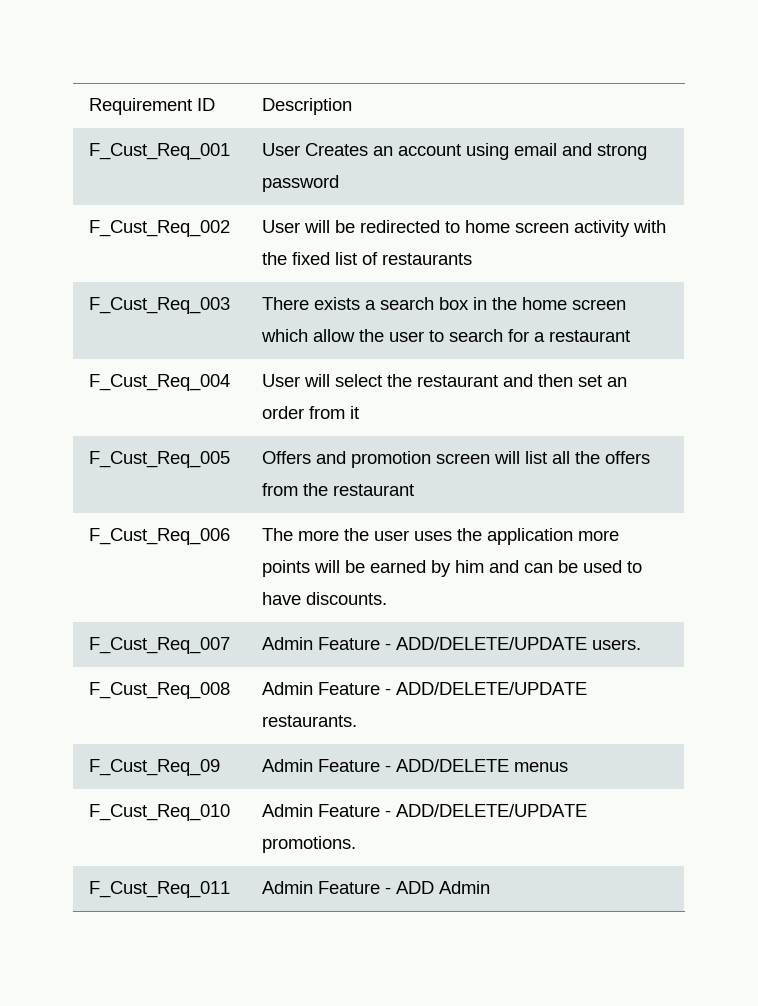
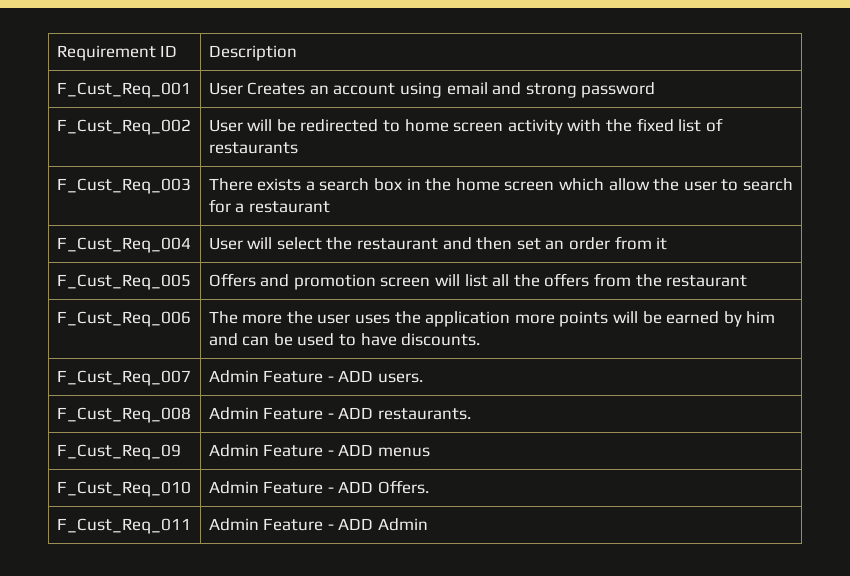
[395,637,587,650] ADD/DELETE/UPDATE -> [338,370,374,382] ADD
[395,682,587,695] ADD/DELETE/UPDATE -> [338,407,374,419] ADD
[395,759,509,772] ADD/DELETE -> [338,444,374,456] ADD
[395,804,587,817] [261,836,356,853] ADD/DELETE/UPDATE promotions. -> [338,480,430,494] ADD Offers.

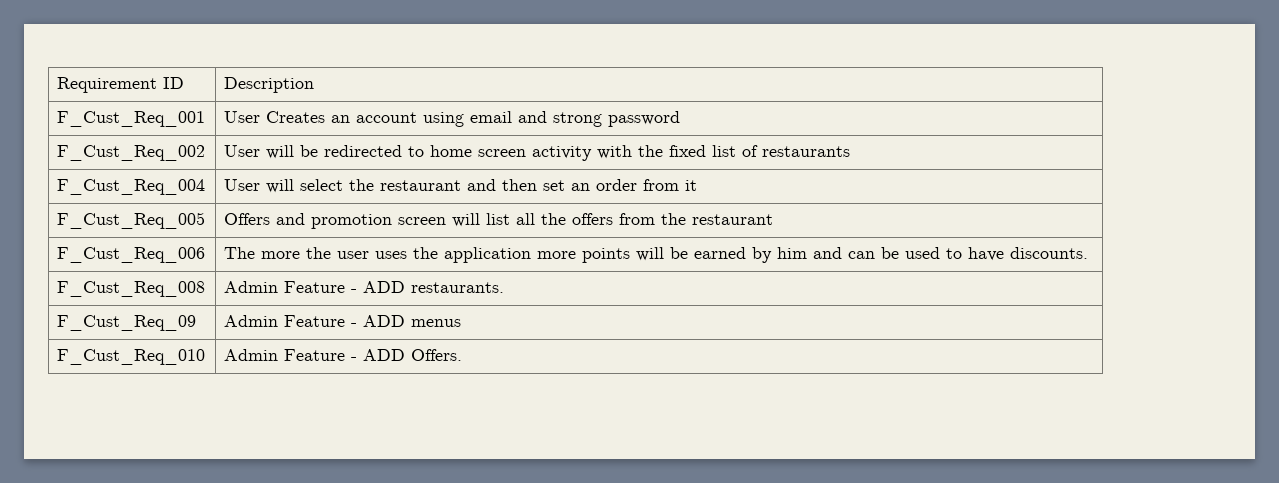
[56,178,191,194] [208,178,793,191] [208,199,330,213] // F_Cust_Req_003 | There exists a search box in the home screen which allow the user to search for a restaurant -> (851, 151) none
[56,370,191,386] [208,370,424,383] // F_Cust_Req_007 | Admin Feature - ADD users. -> (1089, 253) none
[56,518,191,534] [208,518,429,531] // F_Cust_Req_011 | Admin Feature - ADD Admin -> (463, 355) none

